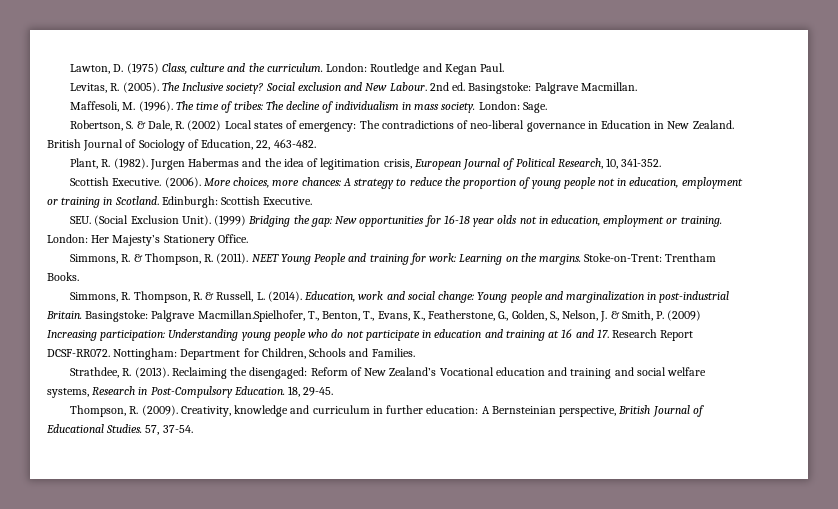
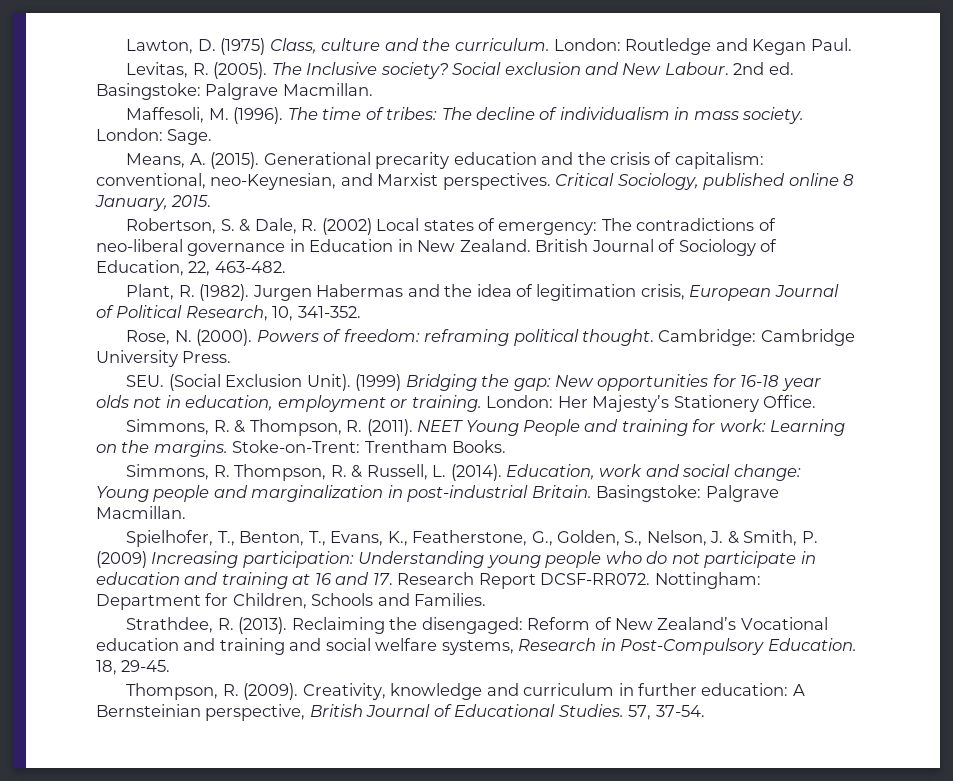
(547, 107) none -> [126,152,764,169] [96,173,855,190] [95,195,212,211] // Means, A. (2015). Generational precarity education and the crisis of capitalism: conventional, neo-Keynesian, and Marxist perspectives. Critical Sociology, published online 8 January, 2015.
[70,177,743,189] [47,196,313,208] Scottish Executive. (2006). More choices, more chances: A strategy to reduce the proportion of young people not in education, employment or training in Scotland. Edinburgh: Scottish Executive. -> [126,329,855,346] [96,350,232,367] Rose, N. (2000). Powers of freedom: reframing political thought. Cambridge: Cambridge University Press.
[197,310,305,322] Macmillan.Spielhofer, -> [96,506,186,519] [126,530,214,547] Macmillan. // Spielhofer,

